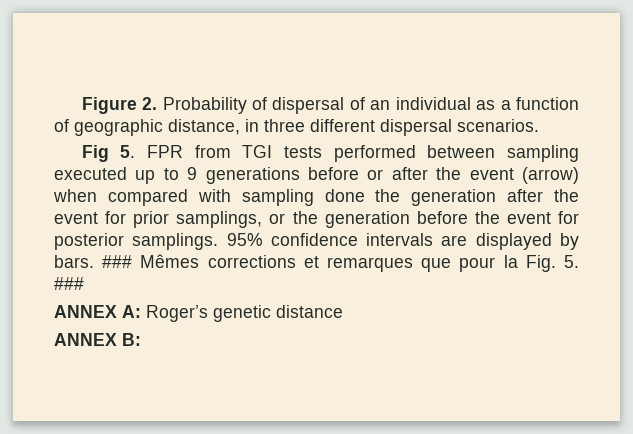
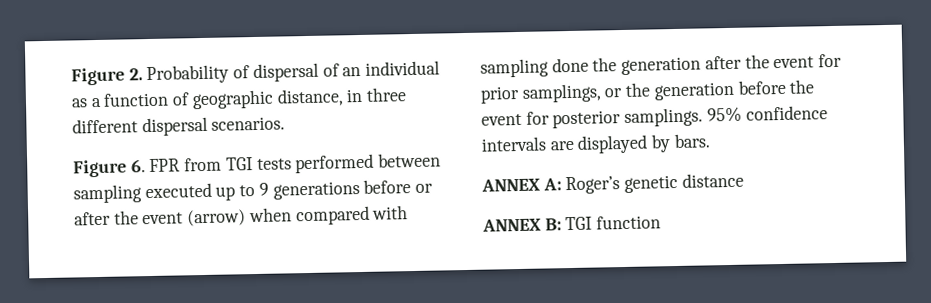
[81,145,136,162] Fig 5. -> [73,159,146,178] Figure 6.
[102,254,579,272] [54,277,84,290] ### Mêmes corrections et remarques que pour la Fig. 5. ### -> (710, 141) none
(141, 339) none -> [565,215,662,231] TGI function

